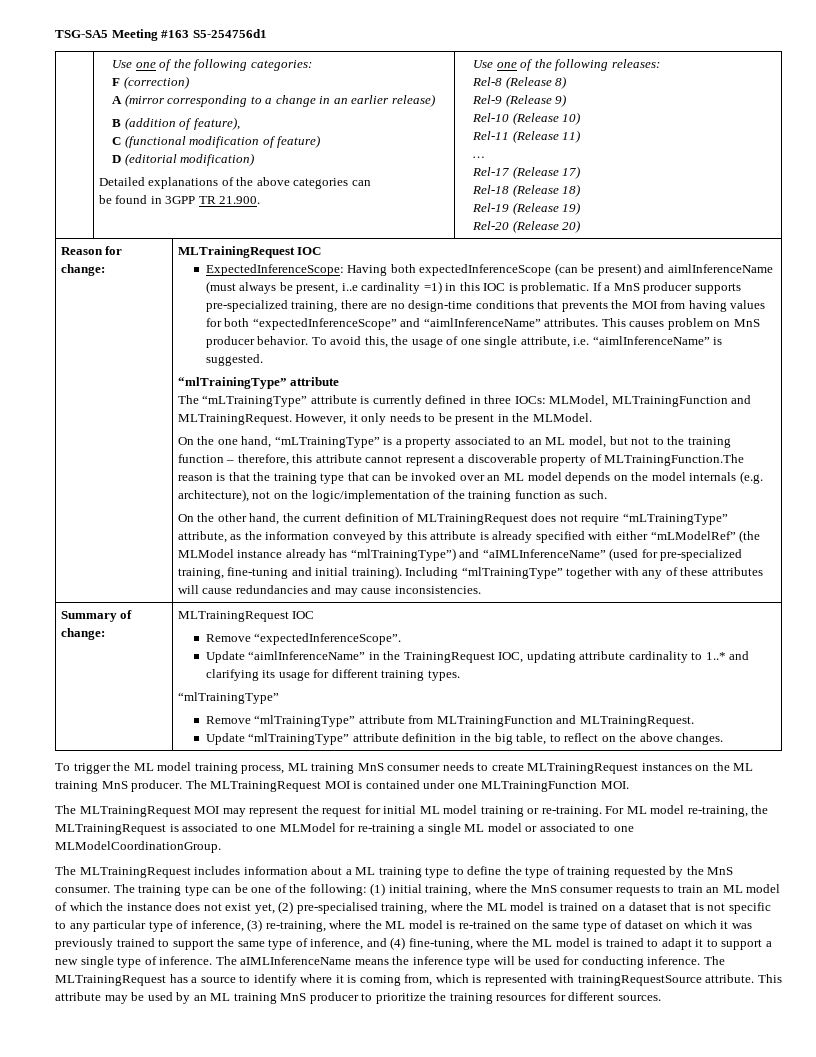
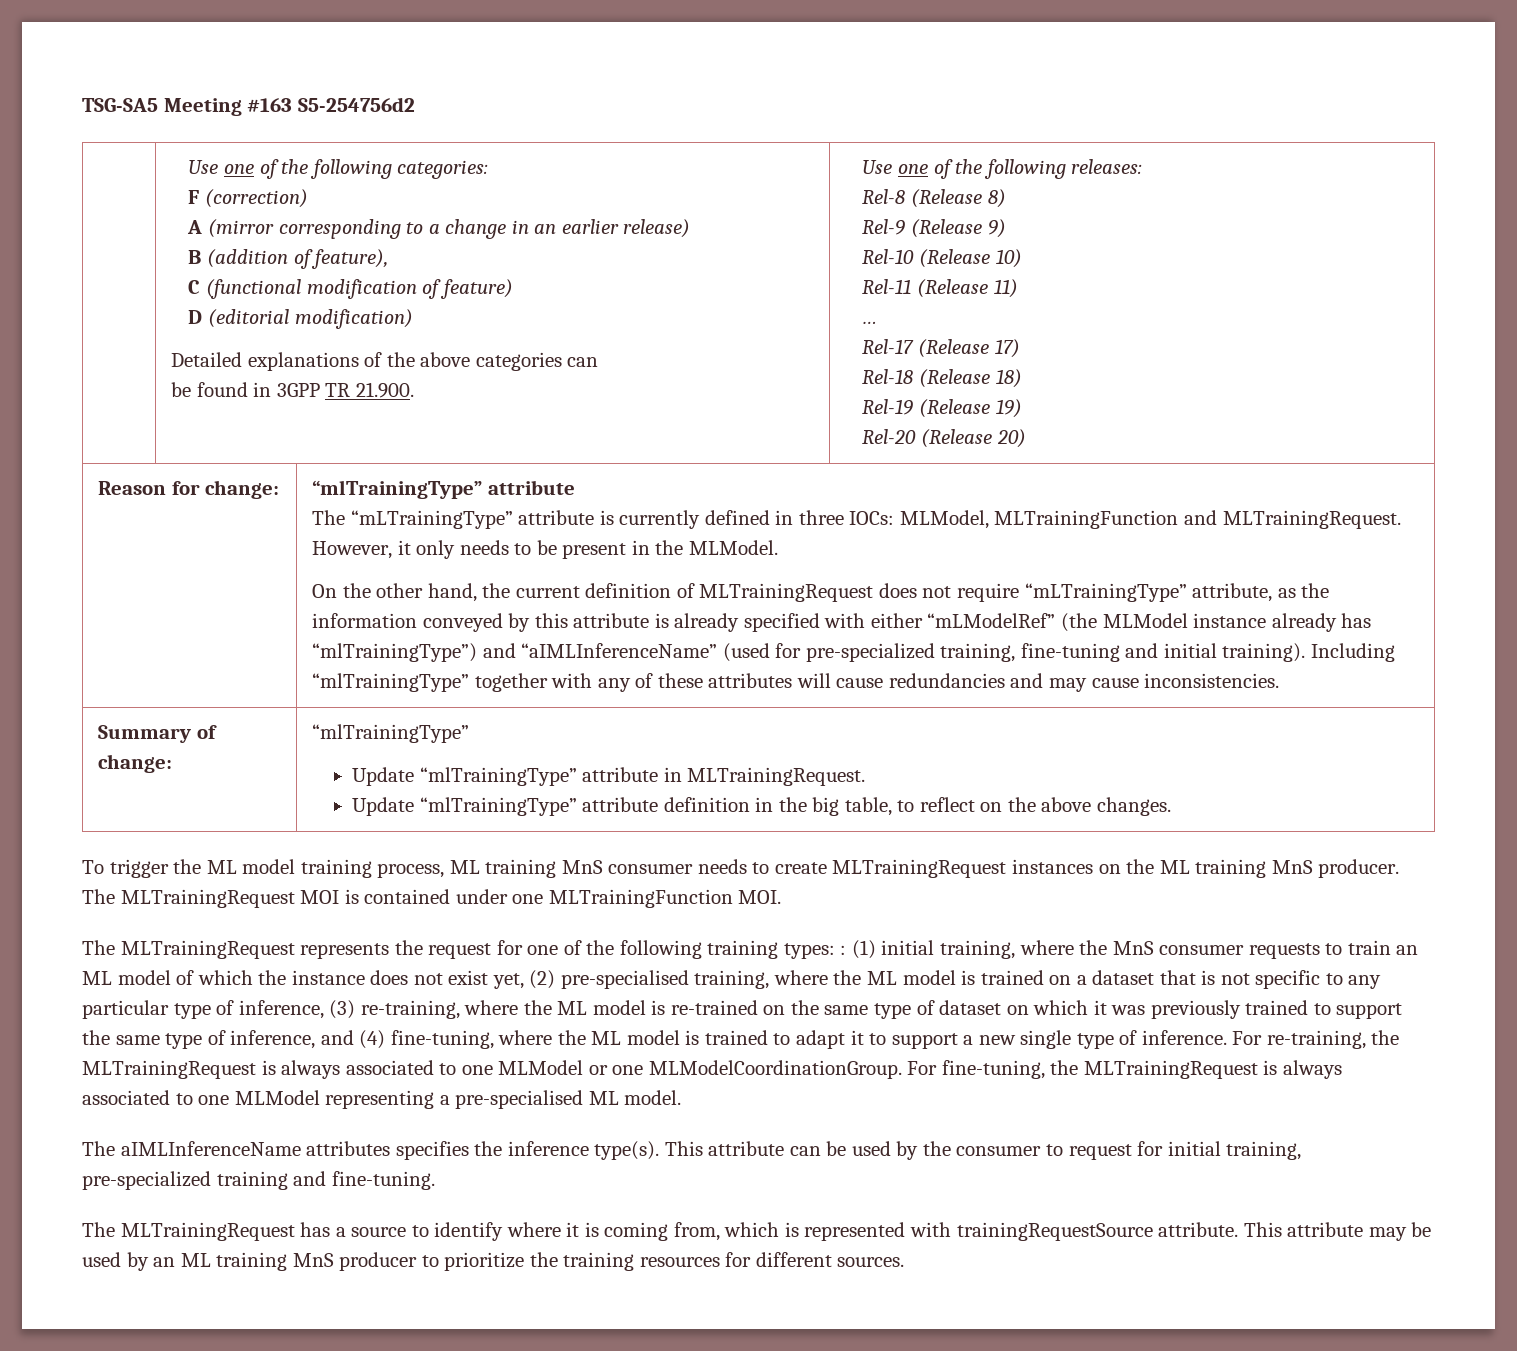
[192,29,267,38] S5-254756d1 -> [297,97,415,112] S5-254756d2
[177,246,322,258] [205,263,773,276] [205,281,741,294] [205,300,766,312] [205,318,760,330] [205,336,723,348] [205,354,263,366] MLTrainingRequest IOC // ExpectedInferenceScope: Having both expectedInferenceScope (can be present) and aimlInferenceName (must always be present, i..e cardinality =1) in this IOC is problematic. If a MnS producer supports pre-specialized training, there are no design-time conditions that prevents the MOI from having values for both “expectedInferenceScope” and “aimlInferenceName” attributes. This causes problem on MnS producer behavior. To avoid this, the usage of one single attribute, i.e. “aimlInferenceName” is suggested. // -> (280, 489) none
[177,436,731,448] [177,454,745,466] [177,471,763,484] [177,489,607,502] // On the one hand, “mLTrainingType” is a property associated to an ML model, but not to the training function – therefore, this attribute cannot represent a discoverable property of MLTrainingFunction.The reason is that the training type that can be invoked over an ML model depends on the model internals (e.g. architecture), not on the logic/implementation of the training function as such. -> (778, 547) none
[177,611,315,622] [205,633,402,645] [205,651,750,663] [205,669,460,681] [177,692,279,704] [205,715,577,727] MLTrainingRequest IOC // Remove “expectedInferenceScope”. // Update “aimlInferenceName” in the TrainingRequest IOC, updating attribute cardinality to 1..* and clarifying its usage for different training types. // “mlTrainingType” // Remove “mlTrainingType” attribute from MLTrainingFunction and -> [312,724,470,743] [352,767,682,786] “mlTrainingType” // Update “mlTrainingType” attribute in
[194,805,769,817] [55,823,634,835] [55,841,221,853] [55,866,734,878] [55,884,367,896] MOI may represent the request for initial ML model training or re-training. For ML model re-training, the MLTrainingRequest is associated to one MLModel for re-training a single ML model or associated to one MLModelCoordinationGroup. // The MLTrainingRequest includes information about a ML training type to define the type of training requested by the MnS consumer. The training type can be one of the following: -> [300,940,847,959] represents the request for one of the following training types: :
[215,956,701,968] The aIMLInferenceName means the inference type will be used for conducting inference. -> [1232,1030,1400,1049] [82,1060,1343,1079] [82,1090,682,1109] [82,1141,1302,1160] [82,1171,435,1190] For re-training, the MLTrainingRequest is always associated to one MLModel or one MLModelCoordinationGroup. For fine-tuning, the MLTrainingRequest is always associated to one MLModel representing a pre-specialised ML model. // The aIMLInferenceName attributes specifies the inference type(s). This attribute can be used by the consumer to request for initial training, pre-specialized training and fine-tuning. //

